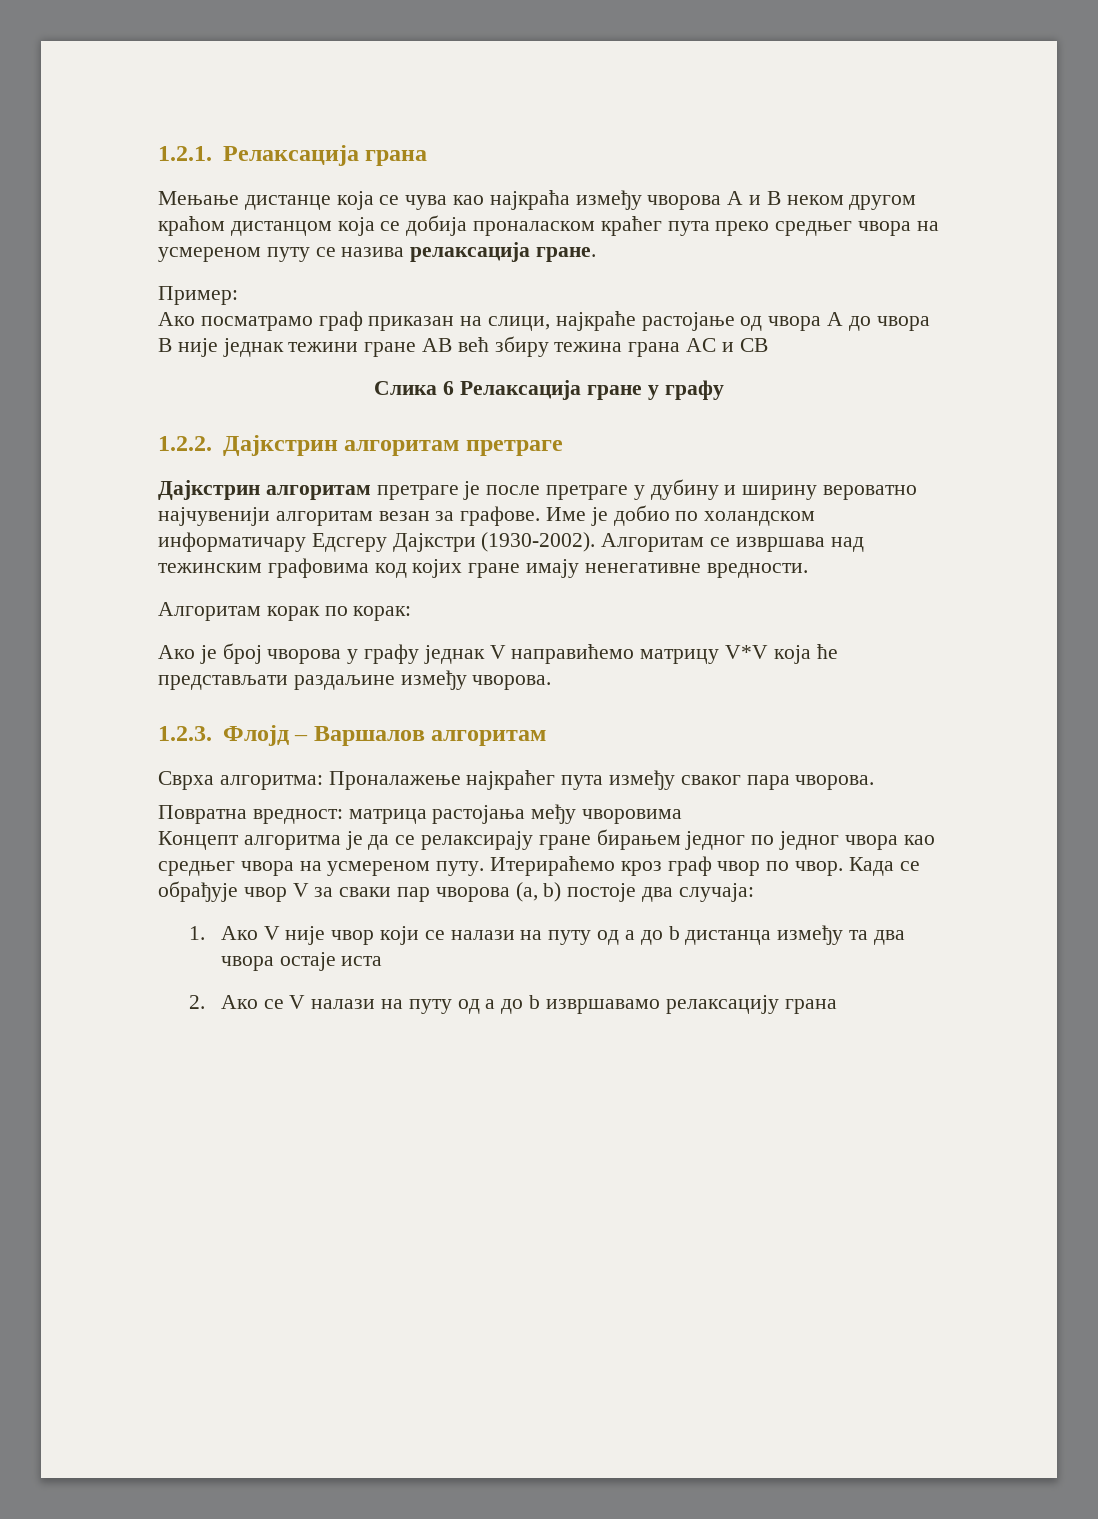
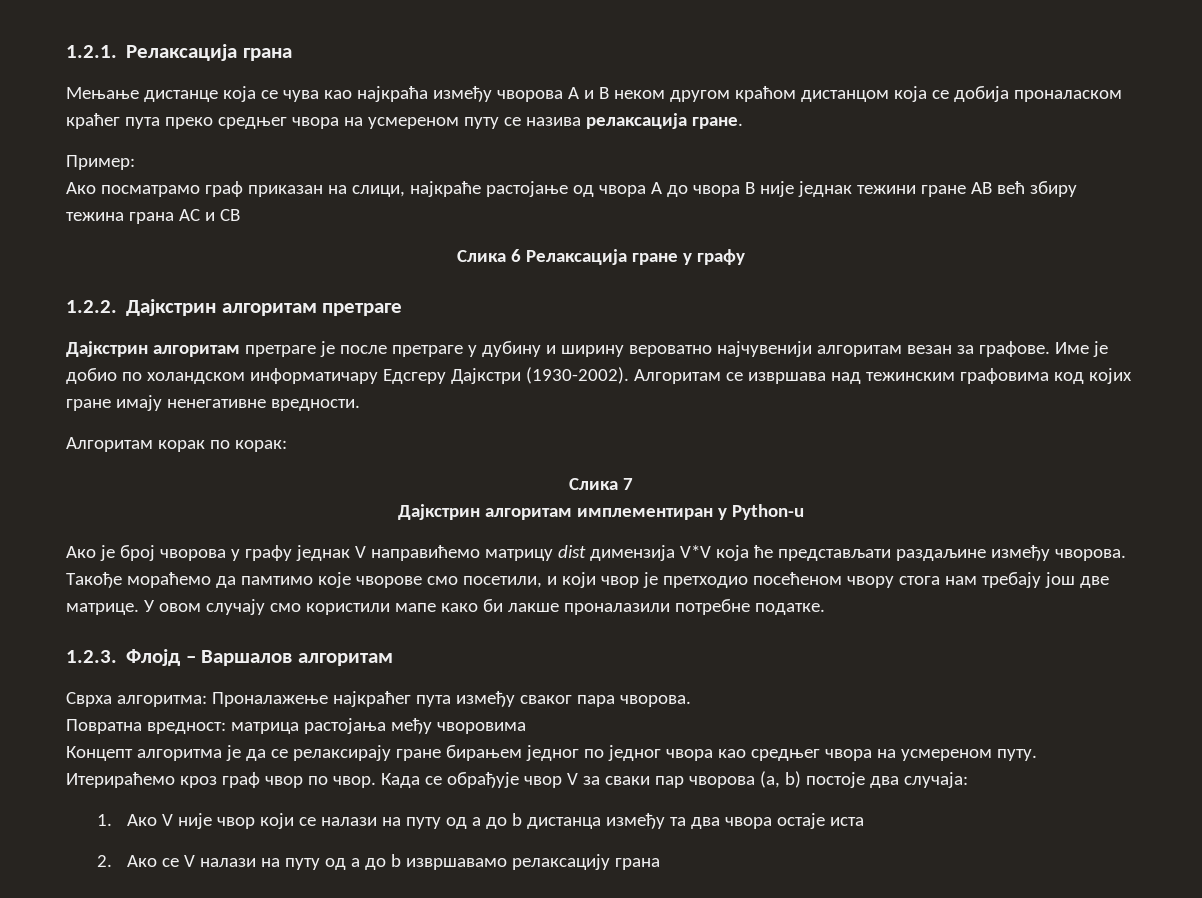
(412, 613) none -> [569,478,633,490] [398,504,804,520] // Слика 7 // Дајкстрин алгоритам имплементиран у Python-u
(720, 656) none -> [557,545,675,561] dist димензија
(552, 682) none -> [66,572,1109,588] [66,599,825,615] Такође мораћемо да памтимо које чворове смо посетили, и који чвор је претходио посећеном чвору стога нам требају још две матрице. У овом случају смо користили мапе како би лакше проналазили потребне податке.

